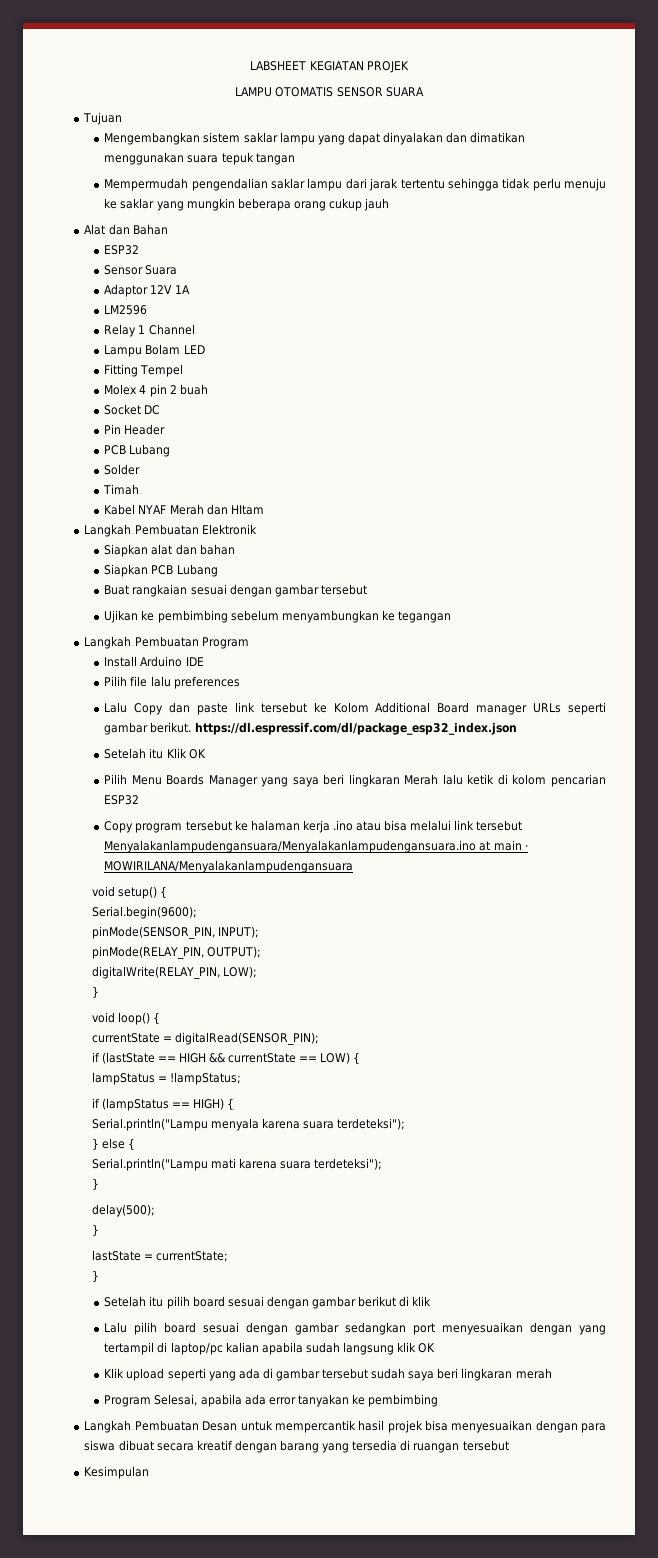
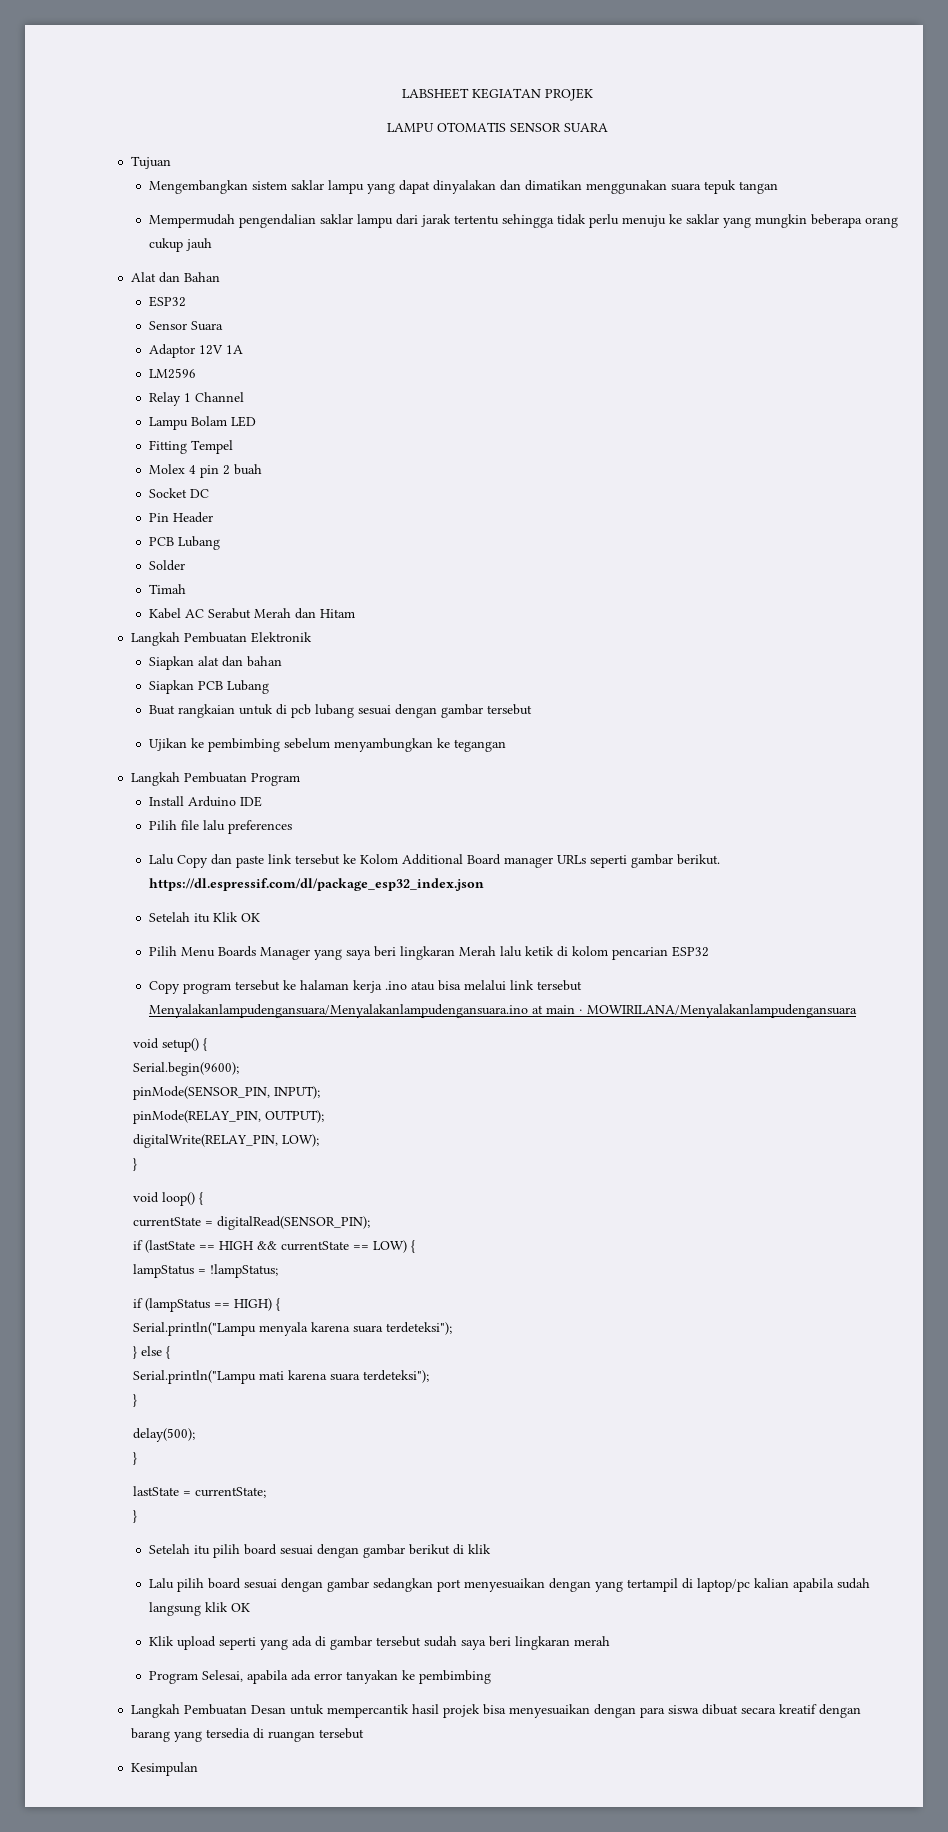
[138,505,167,514] NYAF -> [184,608,251,619] AC Serabut
[230,505,264,515] HItam -> [319,609,355,618] Hitam
(188, 590) none -> [238,704,354,718] untuk di pcb lubang

